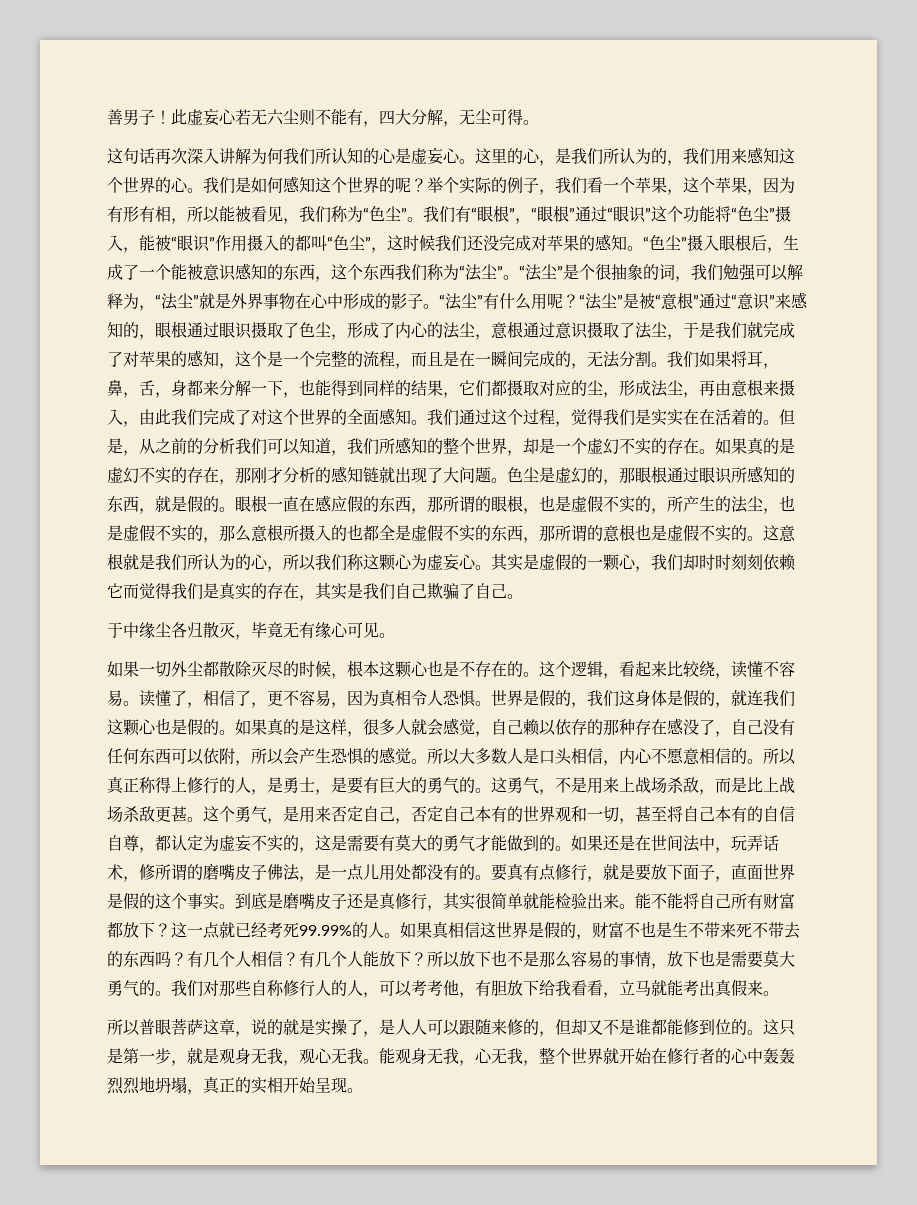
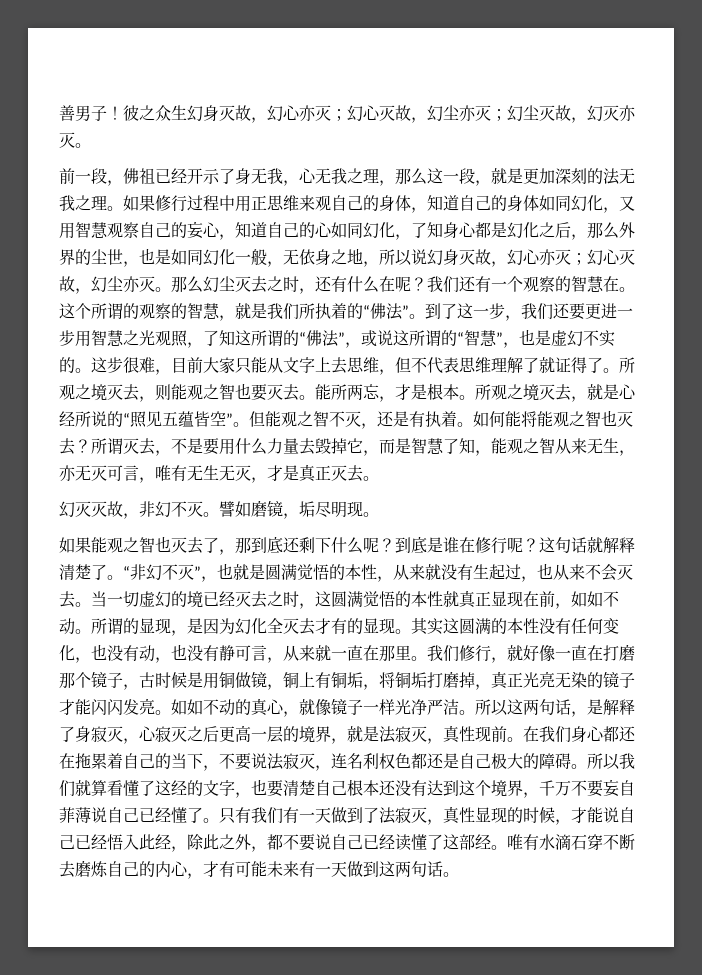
[171,108,539,127] [107,147,795,166] [107,176,795,195] [107,205,791,224] [107,234,799,253] [107,263,803,282] [107,292,808,311] [107,321,795,340] [107,350,779,369] [107,379,795,398] [107,408,795,427] [107,437,795,456] [107,466,795,485] [107,495,795,514] [107,524,796,543] [107,553,796,572] [107,582,523,601] [107,622,395,640] [107,660,795,679] [107,689,795,708] [107,718,795,737] [107,747,796,766] [107,776,795,795] [107,806,795,824] [107,834,779,853] [107,863,795,882] [107,892,795,911] [107,921,800,940] [107,950,795,969] [107,979,779,998] [107,1018,795,1037] [107,1047,795,1066] [107,1076,347,1095] 此虚妄心若无六尘则不能有，四大分解，无尘可得。 // 这句话再次深入讲解为何我们所认知的心是虚妄心。这里的心，是我们所认为的，我们用来感知这个世界的心。我们是如何感知这个世界的呢？举个实际的例子，我们看一个苹果，这个苹果，因为有形有相，所以能被看见，我们称为“色尘”。我们有“眼根”，“眼根”通过“眼识”这个功能将“色尘”摄入，能被“眼识”作用摄入的都叫“色尘”，这时候我们还没完成对苹果的感知。“色尘”摄入眼根后，生成了一个能被意识感知的东西，这个东西我们称为“法尘”。“法尘”是个很抽象的词，我们勉强可以解释为，“法尘”就是外界事物在心中形成的影子。“法尘”有什么用呢？“法尘”是被“意根”通过“意识”来感知的，眼根通过眼识摄取了色尘，形成了内心的法尘，意根通过意识摄取了法尘，于是我们就完成了对苹果的感知，这个是一个完整的流程，而且是在一瞬间完成的，无法分割。我们如果将耳，鼻，舌，身都来分解一下，也能得到同样的结果，它们都摄取对应的尘，形成法尘，再由意根来摄入，由此我们完成了对这个世界的全面感知。我们通过这个过程，觉得我们是实实在在活着的。但是，从之前的分析我们可以知道，我们所感知的整个世界，却是一个虚幻不实的存在。如果真的是虚幻不实的存在，那刚才分析的感知链就出现了大问题。色尘是虚幻的，那眼根通过眼识所感知的东西，就是假的。眼根一直在感应假的东西，那所谓的眼根，也是虚假不实的，所产生的法尘，也是虚假不实的，那么意根所摄入的也都全是虚假不实的东西，那所谓的意根也是虚假不实的。这意根就是我们所认为的心，所以我们称这颗心为虚妄心。其实是虚假的一颗心，我们却时时刻刻依赖它而觉得我们是真实的存在，其实是我们自己欺骗了自己。 // 于中缘尘各归散灭，毕竟无有缘心可见。 // 如果一切外尘都散除灭尽的时候，根本这颗心也是不存在的。这个逻辑，看起来比较绕，读懂不容易。读懂了，相信了，更不容易，因为真相令人恐惧。世界是假的，我们这身体是假的，就连我们这颗心也是假的。如果真的是这样，很多人就会感觉，自己赖以依存的那种存在感没了，自己没有任何东西可以依附，所以会产生恐惧的感觉。所以大多数人是口头相信，内心不愿意相信的。所以真正称得上修行的人，是勇士，是要有巨大的勇气的。这勇气，不是用来上战场杀敌，而是比上战场杀敌更甚。这个勇气，是用来否定自己，否定自己本有的世界观和一切，甚至将自己本有的自信自尊，都认定为虚妄不实的，这是需要有莫大的勇气才能做到的。如果还是在世间法中，玩弄话术，修所谓的磨嘴皮子佛法，是一点儿用处都没有的。要真有点修行，就是要放下面子，直面世界是假的这个事实。到底是磨嘴皮子还是真修行，其实很简单就能检验出来。能不能将自己所有财富都放下？这一点就已经考死99.99%的人。如果真相信这世界是假的，财富不也是生不带来死不带去的东西吗？有几个人相信？有几个人能放下？所以放下也不是那么容易的事情，放下也是需要莫大勇气的。我们对那些自称修行人的人，可以考考他，有胆放下给我看看，立马就能考出真假来。 // 所以普眼菩萨这章，说的就是实操了，是人人可以跟随来修的，但却又不是谁都能修到位的。这只是第一步，就是观身无我，观心无我。能观身无我，心无我，整个世界就开始在修行者的心中轰轰烈烈地坍塌，真正的实相开始呈现 -> [123,105,636,123] [59,132,91,148] [59,168,635,186] [59,195,635,213] [59,221,635,240] [59,248,635,267] [59,276,635,294] [59,303,633,321] [59,329,615,348] [59,357,635,375] [59,383,636,402] [59,410,633,429] [59,438,635,456] [59,464,379,483] [59,500,379,519] [59,536,635,555] [59,563,633,582] [59,590,619,609] [59,618,619,636] [59,644,635,663] [59,671,635,690] [59,698,635,717] [59,725,636,744] [59,753,635,771] [59,779,635,798] [59,806,635,825] [59,834,635,852] [59,860,443,879] 彼之众生幻身灭故，幻心亦灭；幻心灭故，幻尘亦灭；幻尘灭故，幻灭亦灭。 // 前一段，佛祖已经开示了身无我，心无我之理，那么这一段，就是更加深刻的法无我之理。如果修行过程中用正思维来观自己的身体，知道自己的身体如同幻化，又用智慧观察自己的妄心，知道自己的心如同幻化，了知身心都是幻化之后，那么外界的尘世，也是如同幻化一般，无依身之地，所以说幻身灭故，幻心亦灭；幻心灭故，幻尘亦灭。那么幻尘灭去之时，还有什么在呢？我们还有一个观察的智慧在。这个所谓的观察的智慧，就是我们所执着的“佛法”。到了这一步，我们还要更进一步用智慧之光观照，了知这所谓的“佛法”，或说这所谓的“智慧”，也是虚幻不实的。这步很难，目前大家只能从文字上去思维，但不代表思维理解了就证得了。所观之境灭去，则能观之智也要灭去。能所两忘，才是根本。所观之境灭去，就是心经所说的“照见五蕴皆空”。但能观之智不灭，还是有执着。如何能将能观之智也灭去？所谓灭去，不是要用什么力量去毁掉它，而是智慧了知，能观之智从来无生，亦无灭可言，唯有无生无灭，才是真正灭去。 // 幻灭灭故，非幻不灭。譬如磨镜，垢尽明现。 // 如果能观之智也灭去了，那到底还剩下什么呢？到底是谁在修行呢？这句话就解释清楚了。“非幻不灭”，也就是圆满觉悟的本性，从来就没有生起过，也从来不会灭去。当一切虚幻的境已经灭去之时，这圆满觉悟的本性就真正显现在前，如如不动。所谓的显现，是因为幻化全灭去才有的显现。其实这圆满的本性没有任何变化，也没有动，也没有静可言，从来就一直在那里。我们修行，就好像一直在打磨那个镜子，古时候是用铜做镜，铜上有铜垢，将铜垢打磨掉，真正光亮无染的镜子才能闪闪发亮。如如不动的真心，就像镜子一样光净严洁。所以这两句话，是解释了身寂灭，心寂灭之后更高一层的境界，就是法寂灭，真性现前。在我们身心都还在拖累着自己的当下，不要说法寂灭，连名利权色都还是自己极大的障碍。所以我们就算看懂了这经的文字，也要清楚自己根本还没有达到这个境界，千万不要妄自菲薄说自己已经懂了。只有我们有一天做到了法寂灭，真性显现的时候，才能说自己已经悟入此经，除此之外，都不要说自己已经读懂了这部经。唯有水滴石穿不断去磨炼自己的内心，才有可能未来有一天做到这两句话

